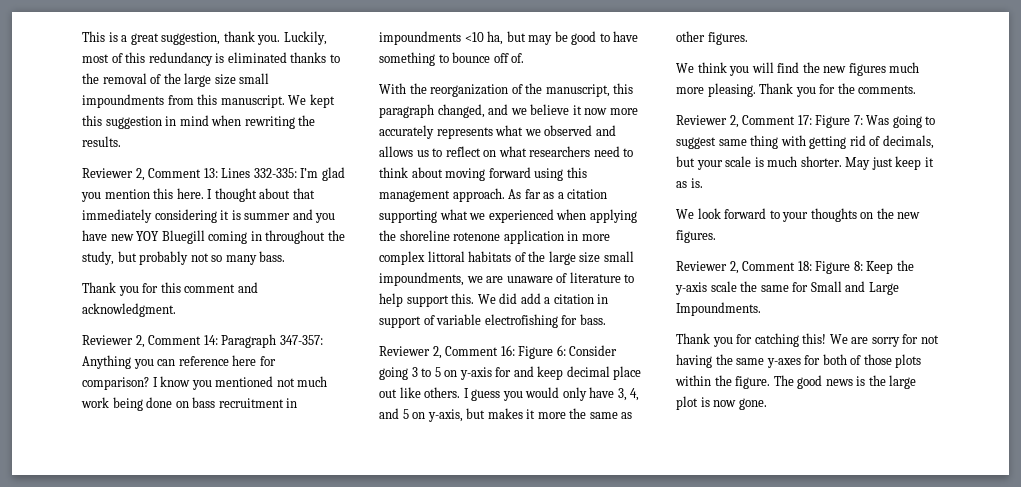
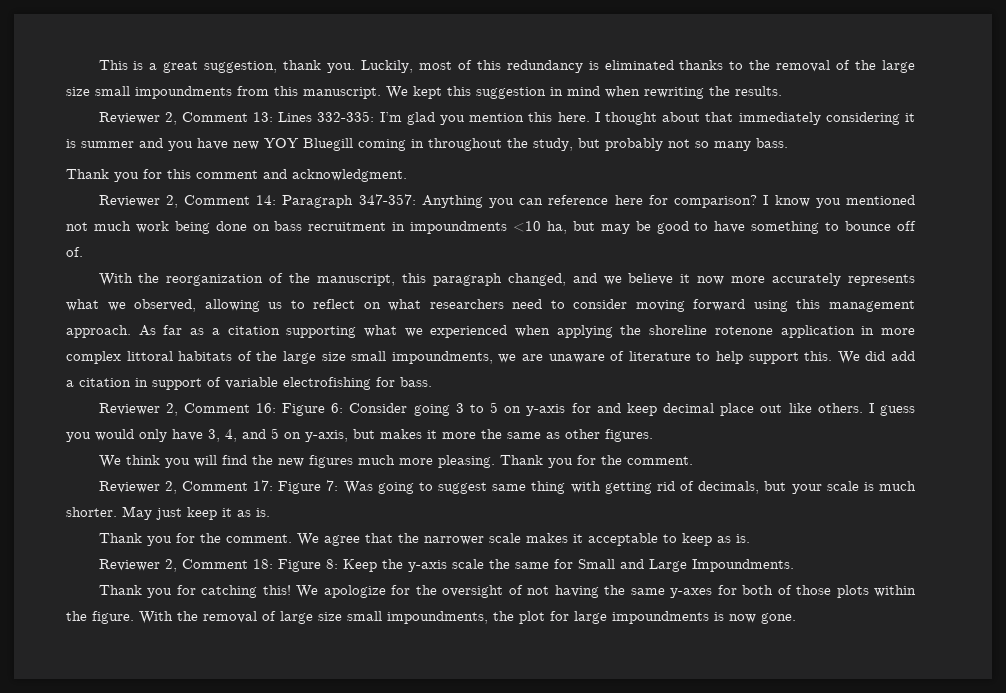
[544,125,616,136] [379,146,413,157] observed and allows -> [134,299,260,312] observed, allowing
[379,167,443,178] think about -> [573,299,628,309] consider
[858,85,917,94] comments. -> [626,456,693,465] comment.
[676,208,921,222] [676,230,716,243] We look forward to your thoughts on the new figures. -> [98,533,750,546] Thank you for the comment. We agree that the narrower scale makes it acceptable to keep as is.
[851,334,919,347] are sorry for -> [323,585,523,598] apologize for the oversight of
[773,375,917,389] [676,396,698,410] The good news is the large plot -> [139,611,709,624] With the removal of large size small impoundments, the plot for large impoundments

